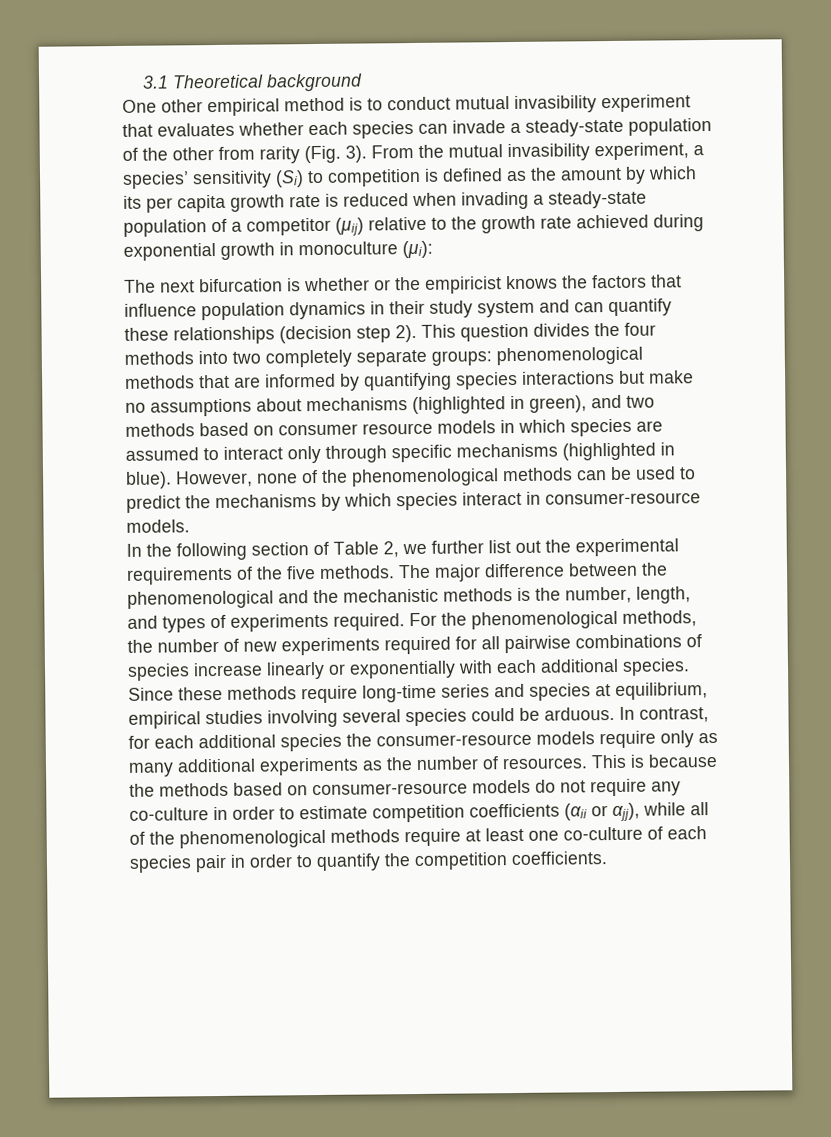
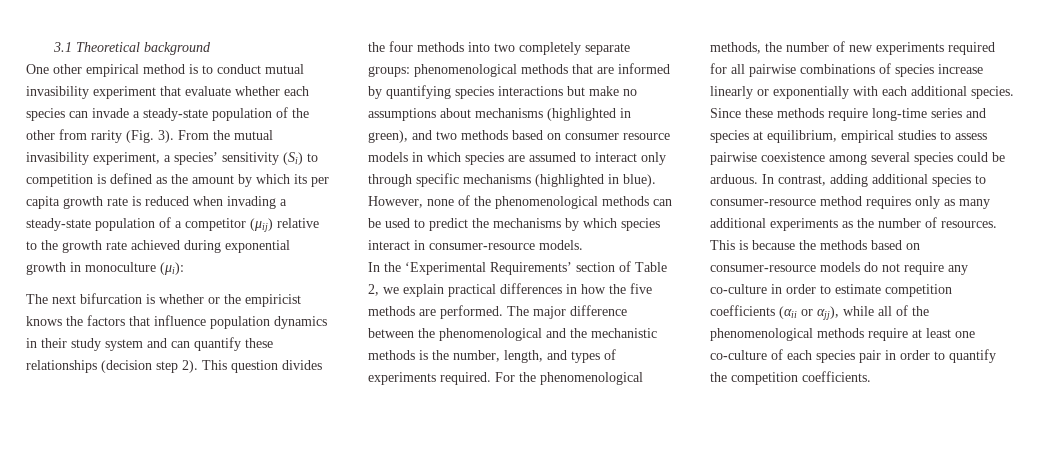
[157,122,235,137] evaluates -> [185,86,231,96] evaluate
[176,542,247,561] following -> [405,262,572,275] ‘Experimental Requirements’
[431,538,679,557] [126,565,395,585] further list out the experimental requirements of the five methods. -> [403,283,652,297] [368,305,503,319] explain practical differences in how the five methods are performed.
[267,709,338,728] involving -> [940,131,987,140] [710,152,867,165] to assess pairwise coexistence among
[128,730,656,752] for each additional species the consumer-resource models require -> [830,174,986,187] [710,196,911,209] adding additional species to consumer-resource method requires

